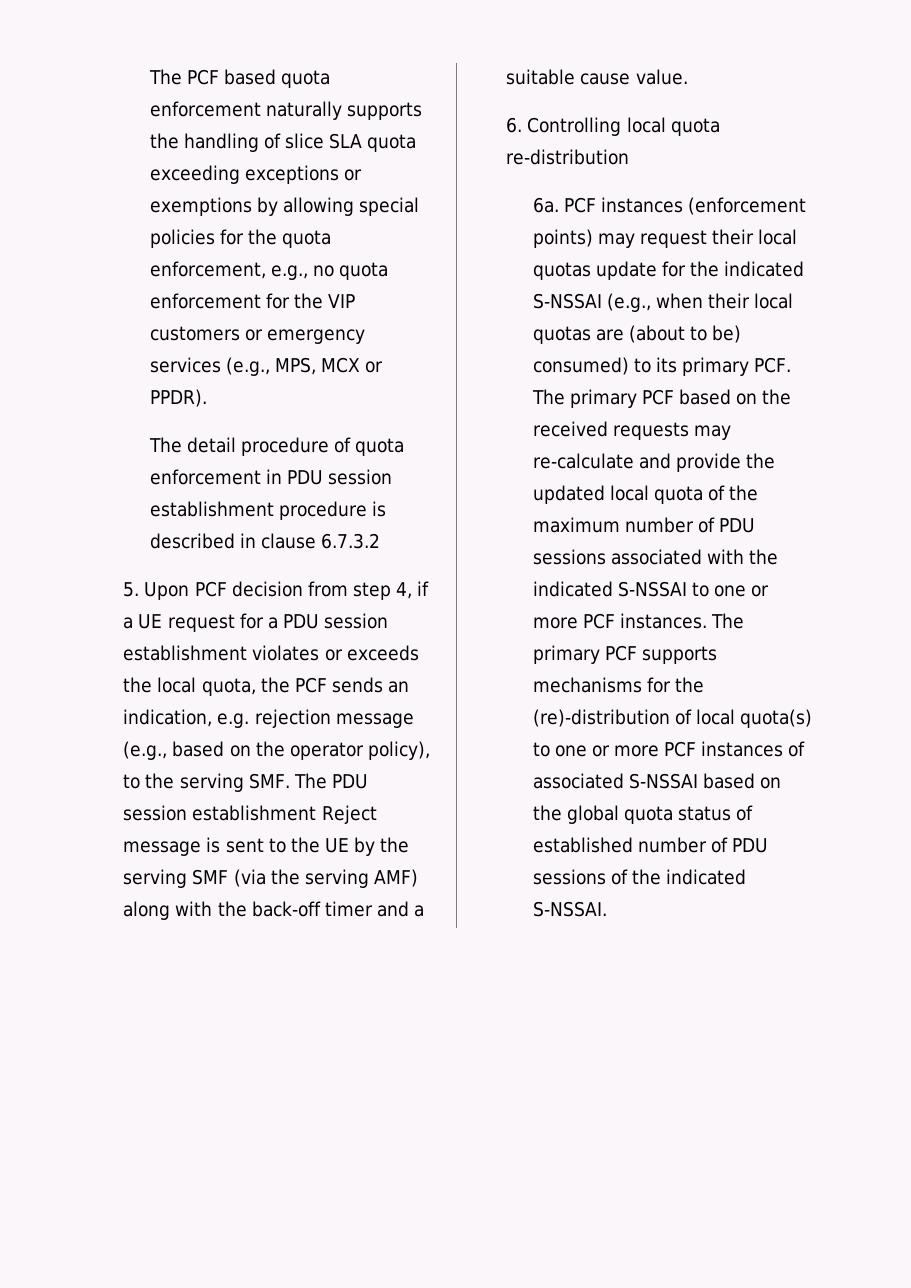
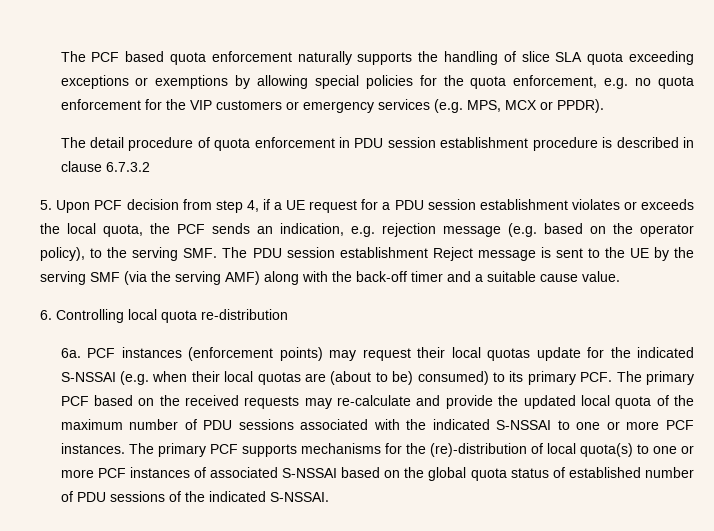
[270,265,308,280] e.g., -> [604,78,629,89] e.g.
[225,357,270,376] (e.g., -> [433,99,463,113] (e.g.
[123,741,168,760] (e.g., -> [508,223,538,237] (e.g.
[606,293,651,312] (e.g., -> [119,371,149,385] (e.g.

